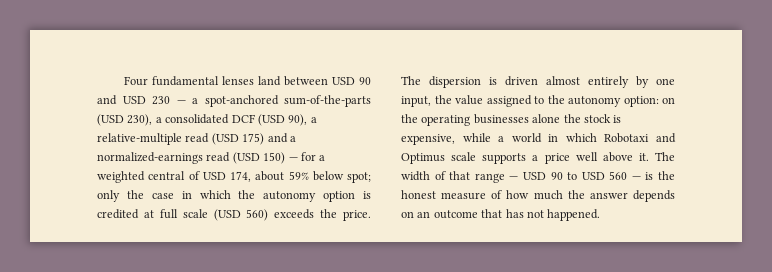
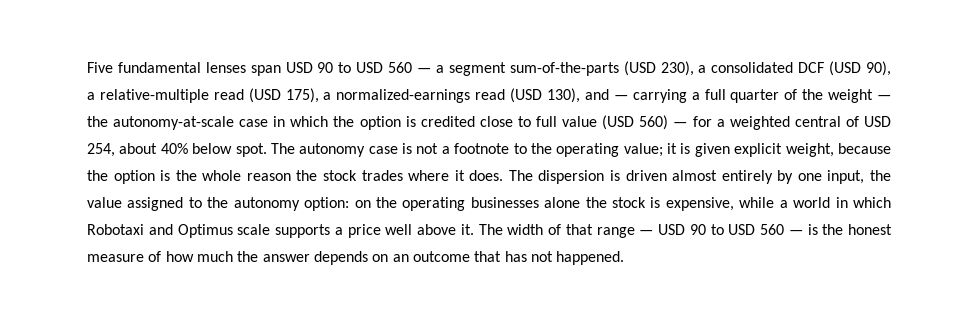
[123,76,148,86] Four -> [87,62,113,73] Five
[257,76,371,86] [97,95,170,105] land between USD 90 and USD 230 -> [250,62,413,76] span USD 90 to USD 560
[204,95,279,107] spot-anchored -> [448,62,506,76] segment
[242,133,288,145] 175) and -> [285,88,319,103] 175),
[263,152,286,164] 150) -> [547,88,892,103] [87,115,669,130] 130), and — carrying a full quarter of the weight — the autonomy-at-scale case in which the option is credited close to full value (USD 560)
[230,171,371,183] [97,190,371,202] [97,209,371,221] 174, about 59% below spot; only the case in which the autonomy option is credited at full scale (USD 560) exceeds the price. -> [87,143,892,157] [87,170,504,184] 254, about 40% below spot. The autonomy case is not a footnote to the operating value; it is given explicit weight, because the option is the whole reason the stock trades where it does.

